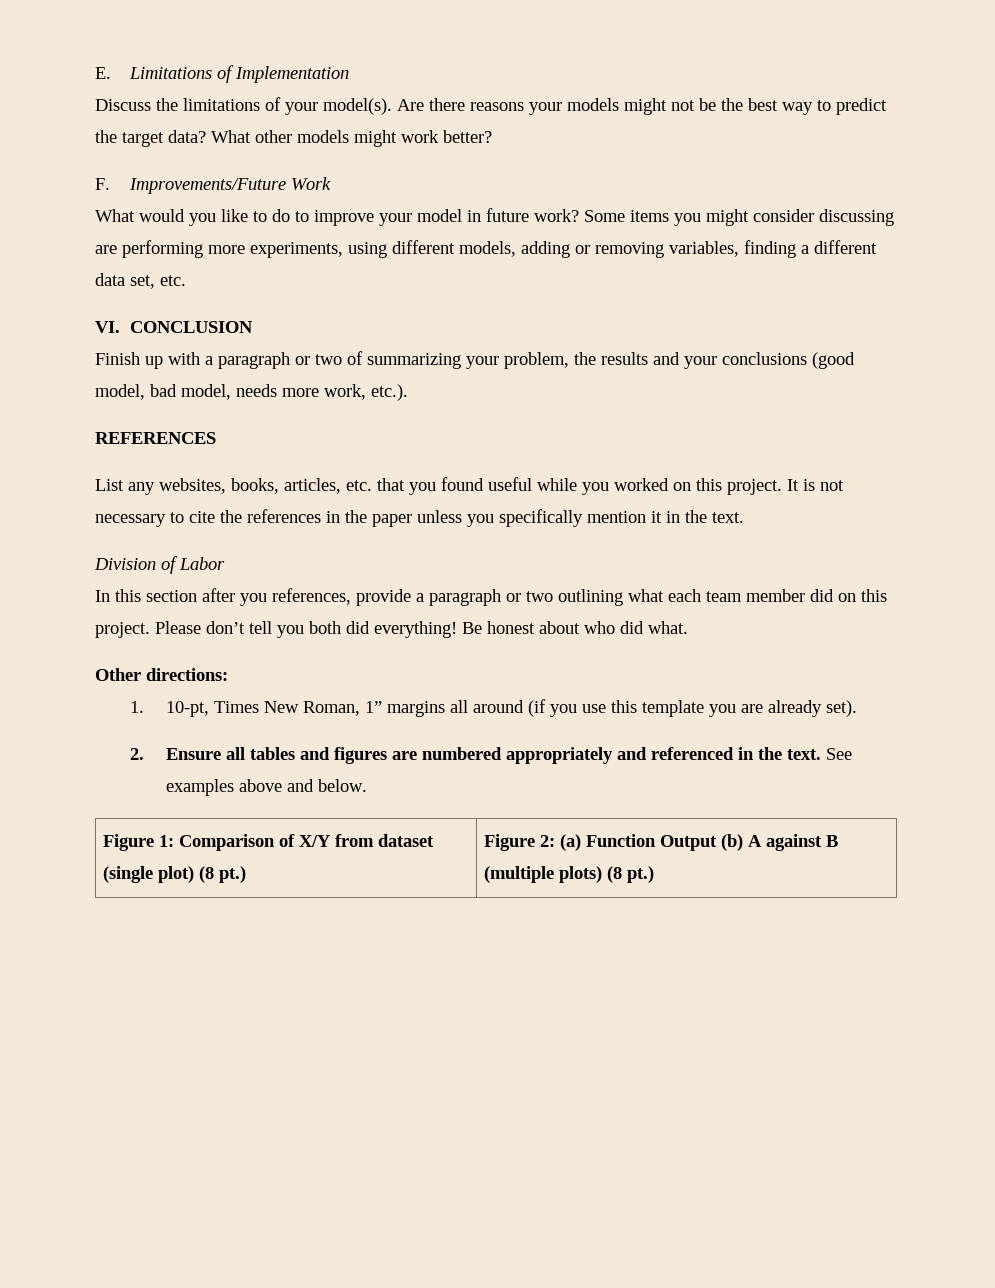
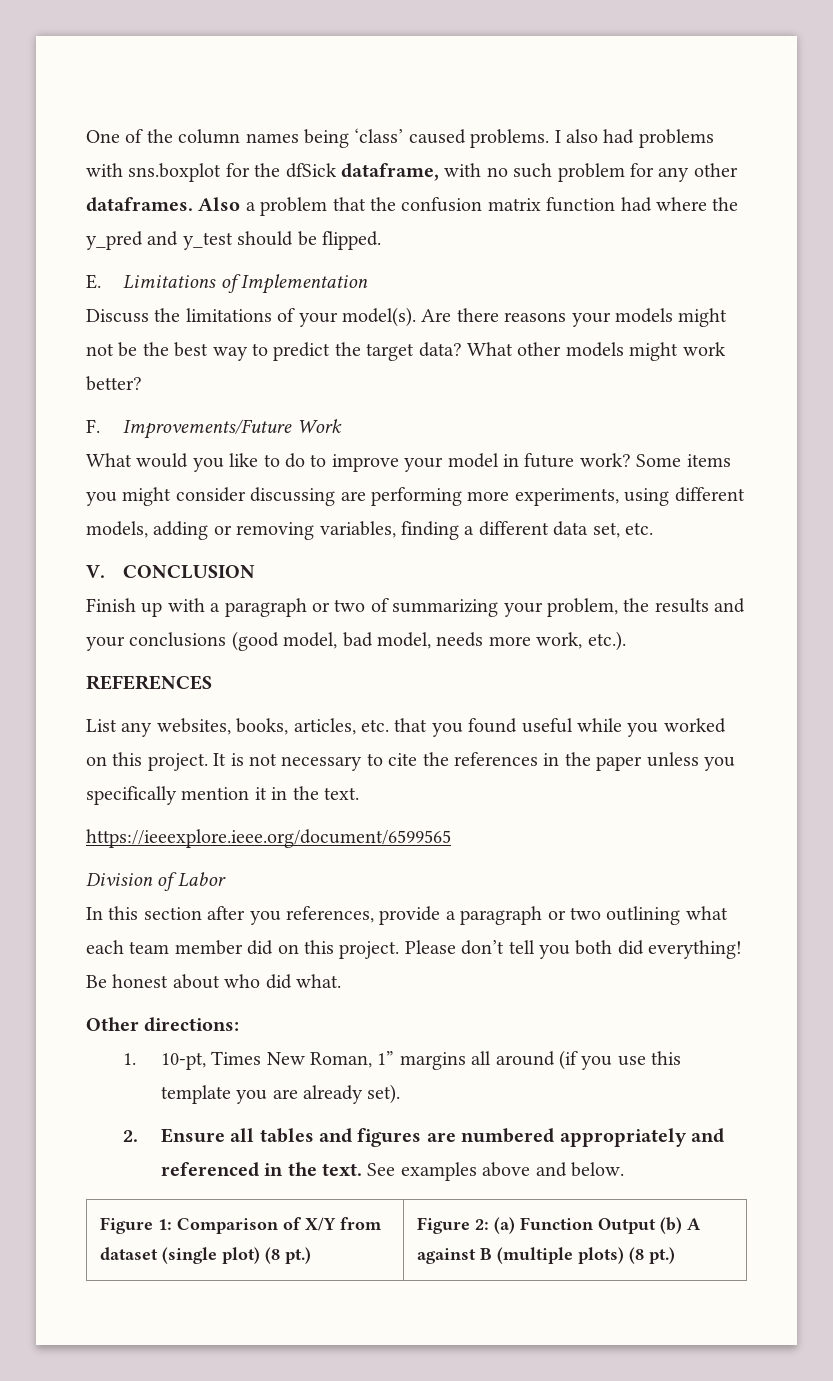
(95, 73) none -> [86,128,714,148] [86,163,738,182] [86,197,739,216] [86,231,381,250] One of the column names being ‘class’ caused problems. I also had problems with sns.boxplot for the dfSick dataframe, with no such problem for any other dataframes. Also a problem that the confusion matrix function had where the y_pred and y_test should be flipped. //
[95,321,120,333] VI. -> [86,565,105,578] V.
(744, 517) none -> [86,829,451,848] // https://ieeexplore.ieee.org/document/6599565

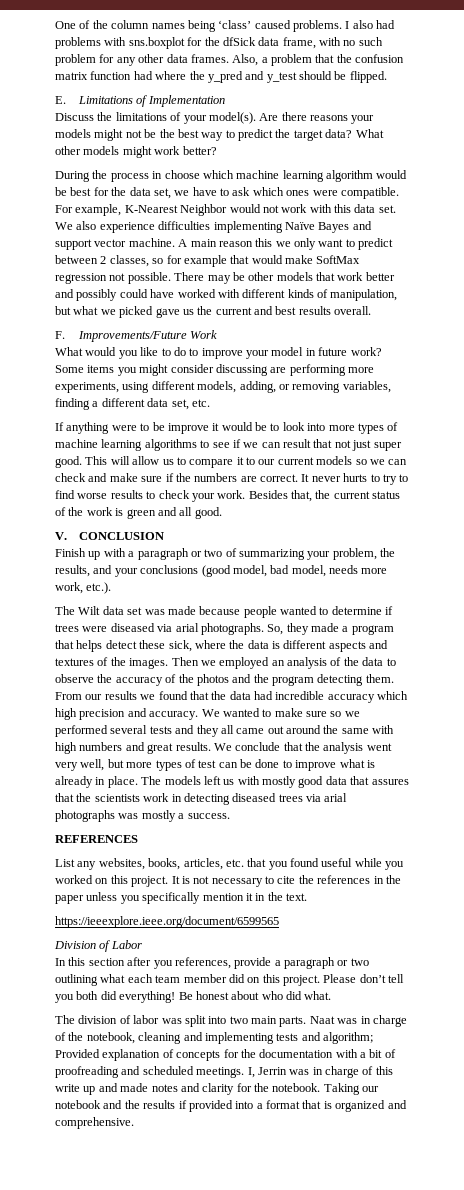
[341,163,439,181] dataframe, -> [258,37,316,49] data frame,
[86,197,241,212] dataframes. Also -> [166,54,259,66] data frames. Also,
(142, 383) none -> [55,170,408,182] [55,187,399,199] [55,204,396,216] [55,221,372,233] [55,238,394,250] [55,255,361,267] [55,272,395,284] [55,289,398,301] [55,306,372,318] // During the process in choose which machine learning algorithm would be best for the data set, we have to ask which ones were compatible. For example, K-Nearest Neighbor would not work with this data set. We also experience difficulties implementing Naïve Bayes and support vector machine. A main reason this we only want to predict between 2 classes, so for example that would make SoftMax regression not possible. There may be other models that work better and possibly could have worked with different kinds of manipulation, but what we picked gave us the current and best results overall.
[153,521,209,540] adding -> [239,381,276,393] adding,
(653, 528) none -> [55,422,399,434] [55,439,402,451] [55,456,408,468] [55,473,409,485] [55,490,401,502] [55,507,222,519] // If anything were to be improve it would be to look into more types of machine learning algorithms to see if we can result that not just super good. This will allow us to compare it to our current models so we can check and make sure if the numbers are correct. It never hurts to try to find worse results to check your work. Besides that, the current status of the work is green and all good.
[654,598,709,613] results -> [55,565,90,577] results,
(626, 641) none -> [55,606,394,618] [55,623,394,635] [55,640,389,652] [55,657,396,669] [55,674,394,686] [55,691,409,703] [55,708,360,720] [55,725,395,737] [55,742,392,754] [55,759,375,771] [55,776,409,788] [55,793,348,805] [55,810,230,822] // The Wilt data set was made because people wanted to determine if trees were diseased via arial photographs. So, they made a program that helps detect these sick, where the data is different aspects and textures of the images. Then we employed an analysis of the data to observe the accuracy of the photos and the program detecting them. From our results we found that the data had incredible accuracy which high precision and accuracy. We wanted to make sure so we performed several tests and they all came out around the same with high numbers and great results. We conclude that the analysis went very well, but more types of test can be done to improve what is already in place. The models left us with mostly good data that assures that the scientists work in detecting diseased trees via arial photographs was mostly a success.
[86,1017,240,1032] [123,1050,682,1070] [160,1084,401,1104] [123,1128,725,1147] [160,1162,625,1181] [100,1217,383,1234] [100,1247,312,1264] [417,1217,702,1234] [417,1247,676,1264] Other directions: // 1. 10-pt, Times New Roman, 1” margins all around (if you use this template you are already set). // 2. Ensure all tables and figures are numbered appropriately and referenced in the text. See examples above and below. // Figure 1: Comparison of X/Y from dataset (single plot) (8 pt.) | Figure 2: (a) Function Output (b) A against B (multiple plots) (8 pt.) -> [55,1015,407,1027] [55,1032,373,1044] [55,1049,396,1061] [55,1066,393,1078] [55,1083,380,1095] [55,1100,407,1112] [55,1117,134,1129] The division of labor was split into two main parts. Naat was in charge of the notebook, cleaning and implementing tests and algorithm; Provided explanation of concepts for the documentation with a bit of proofreading and scheduled meetings. I, Jerrin was in charge of this write up and made notes and clarity for the notebook. Taking our notebook and the results if provided into a format that is organized and comprehensive.

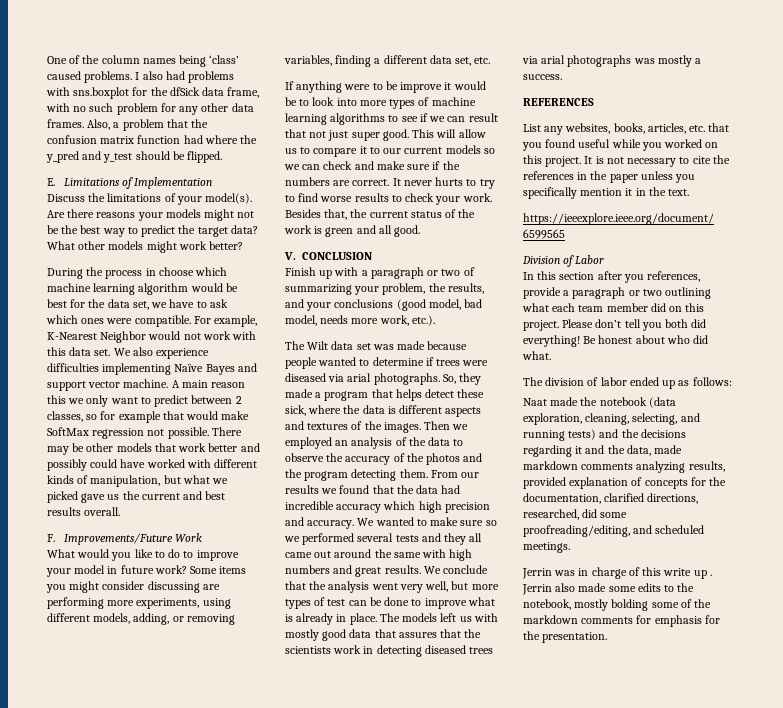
[161,1015,407,1027] [55,1032,373,1044] [55,1049,100,1058] was split into two main parts. Naat was in charge of the notebook, cleaning and implementing tests and algorithm; Provided -> [629,377,732,389] [523,397,676,408] [523,413,700,425] [523,429,686,441] [523,445,683,457] [523,461,725,473] [523,477,566,489] ended up as follows: // Naat made the notebook (data exploration, cleaning, selecting, and running tests) and the decisions regarding it and the data, made markdown comments analyzing results, provided
[259,1049,396,1058] [55,1066,119,1078] documentation with a bit of proofreading -> [523,493,699,504] [523,509,628,520] [523,525,630,537] documentation, clarified directions, researched, did some proofreading/editing,
[247,1067,255,1078] I, -> (570, 547) //
[98,1083,380,1095] [55,1100,407,1112] [55,1117,134,1129] and made notes and clarity for the notebook. Taking our notebook and the results if provided into a format that is organized and comprehensive. -> [709,574,712,576] [522,583,695,595] [523,599,712,611] [523,615,720,627] [523,631,608,643] . Jerrin also made some edits to the notebook, mostly bolding some of the markdown comments for emphasis for the presentation.

